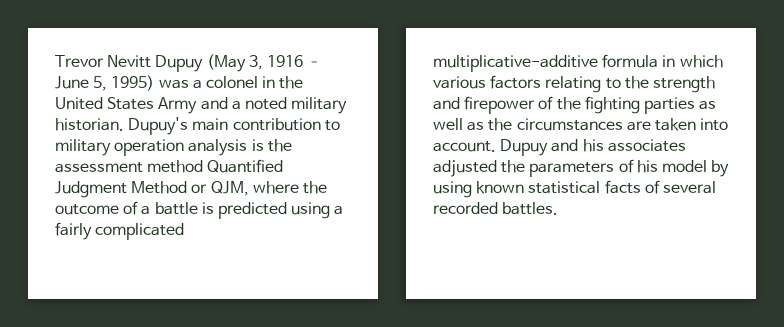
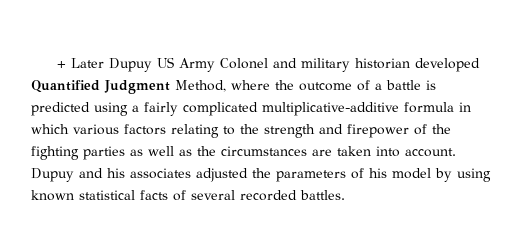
[55,54,322,72] [55,75,304,91] [55,97,348,114] [55,117,340,135] [55,139,292,156] [55,159,284,173] [55,181,249,198] Trevor Nevitt Dupuy (May 3, 1916 – June 5, 1995) was a colonel in the United States Army and a noted military historian. Dupuy's main contribution to military operation analysis is the assessment method Quantified Judgment Method or QJM, -> [56,57,480,72] [31,80,226,94] + Later Dupuy US Army Colonel and military historian developed Quantified Judgment Method,

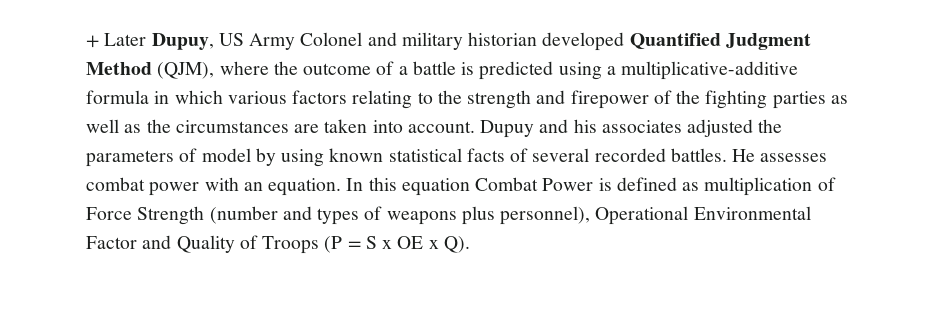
[108,58,152,72] Dupuy -> [151,33,214,50] Dupuy,
[175,80,226,92] Method, -> [86,62,215,79] Method (QJM),
[144,102,258,116] fairly complicated -> (616, 70) none
[369,168,387,178] his -> (198, 155) none
(345, 195) none -> [732,149,828,162] [86,177,836,196] [86,206,811,225] [86,235,470,254] He assesses combat power with an equation. In this equation Combat Power is defined as multiplication of Force Strength (number and types of weapons plus personnel), Operational Environmental Factor and Quality of Troops (P = S x OE x Q).

